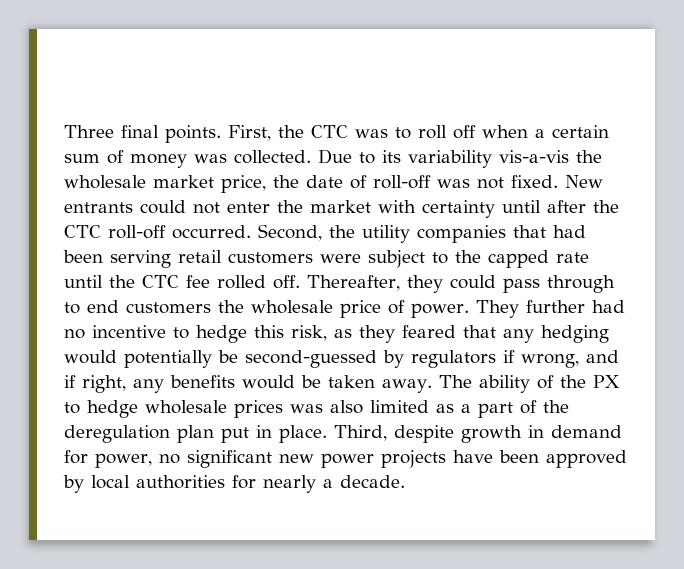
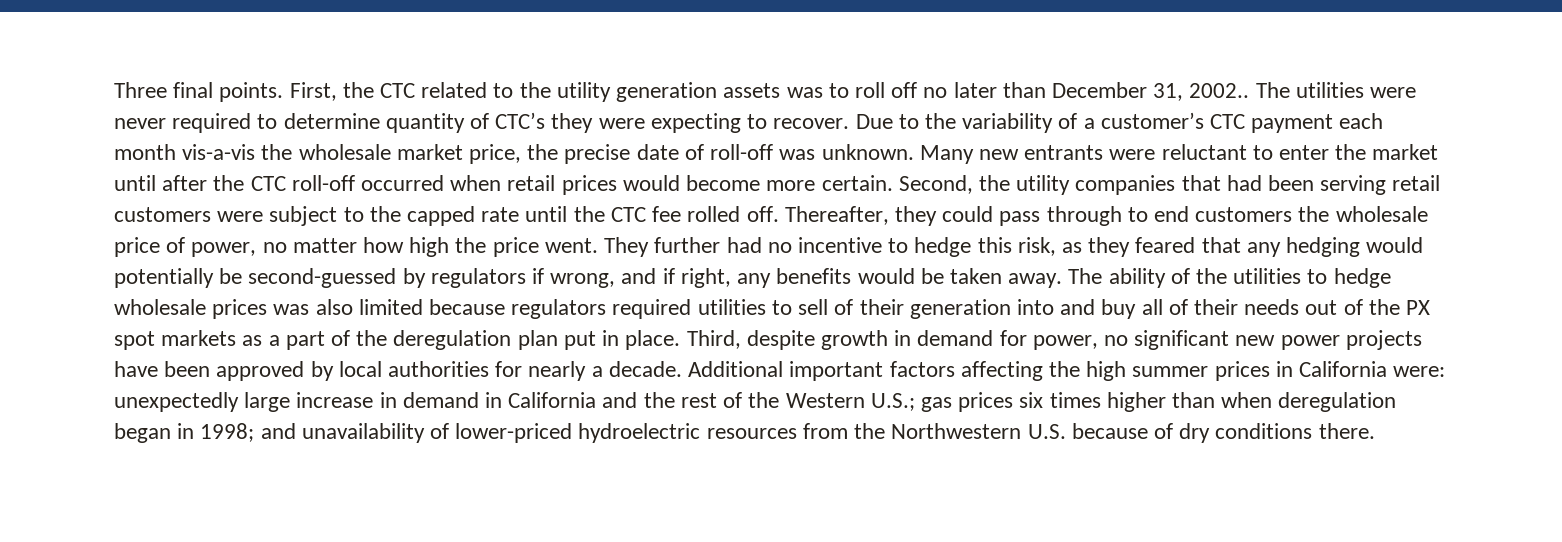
[355,125,609,139] [64,149,492,168] was to roll off when a certain sum of money was collected. Due to its variability -> [421,82,1417,102] [114,112,1384,133] [114,144,176,160] related to the utility generation assets was to roll off no later than December 31, 2002.. The utilities were never required to determine quantity of CTC’s they were expecting to recover. Due to the variability of a customer’s CTC payment each month
(299, 181) none -> [564,144,631,164] precise
[477,175,603,189] [64,200,220,214] not fixed. New entrants could not -> [821,144,1273,164] unknown. Many new entrants were reluctant to
[378,200,495,218] with certainty -> (1439, 152) none
[172,225,251,239] occurred. -> [361,175,893,195] occurred when retail prices would become more certain.
[411,303,469,318] power. -> [191,237,598,257] power, no matter how high the price went.
[592,375,620,388] PX -> [1233,268,1302,284] utilities
(429, 406) none -> [429,299,1431,319] [114,330,237,350] because regulators required utilities to sell of their generation into and buy all of their needs out of the PX spot markets
(405, 481) none -> [688,361,1446,381] [114,392,1397,412] [114,423,1375,443] Additional important factors affecting the high summer prices in California were: unexpectedly large increase in demand in California and the rest of the Western U.S.; gas prices six times higher than when deregulation began in 1998; and unavailability of lower-priced hydroelectric resources from the Northwestern U.S. because of dry conditions there.

